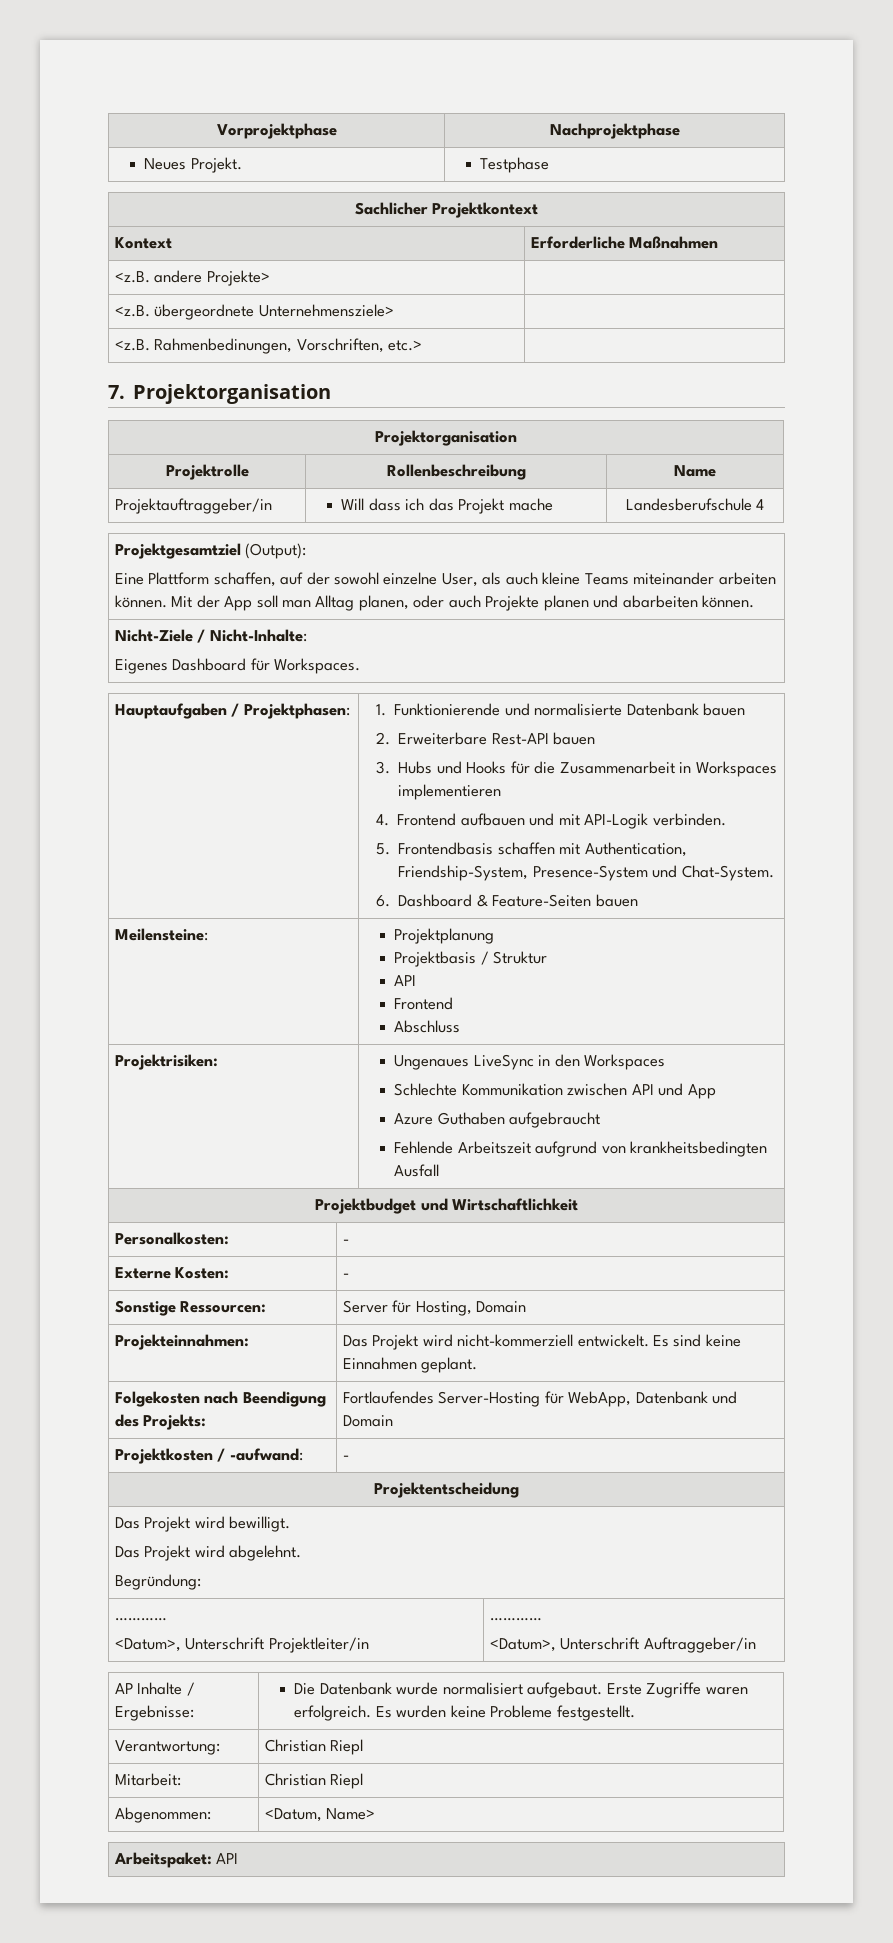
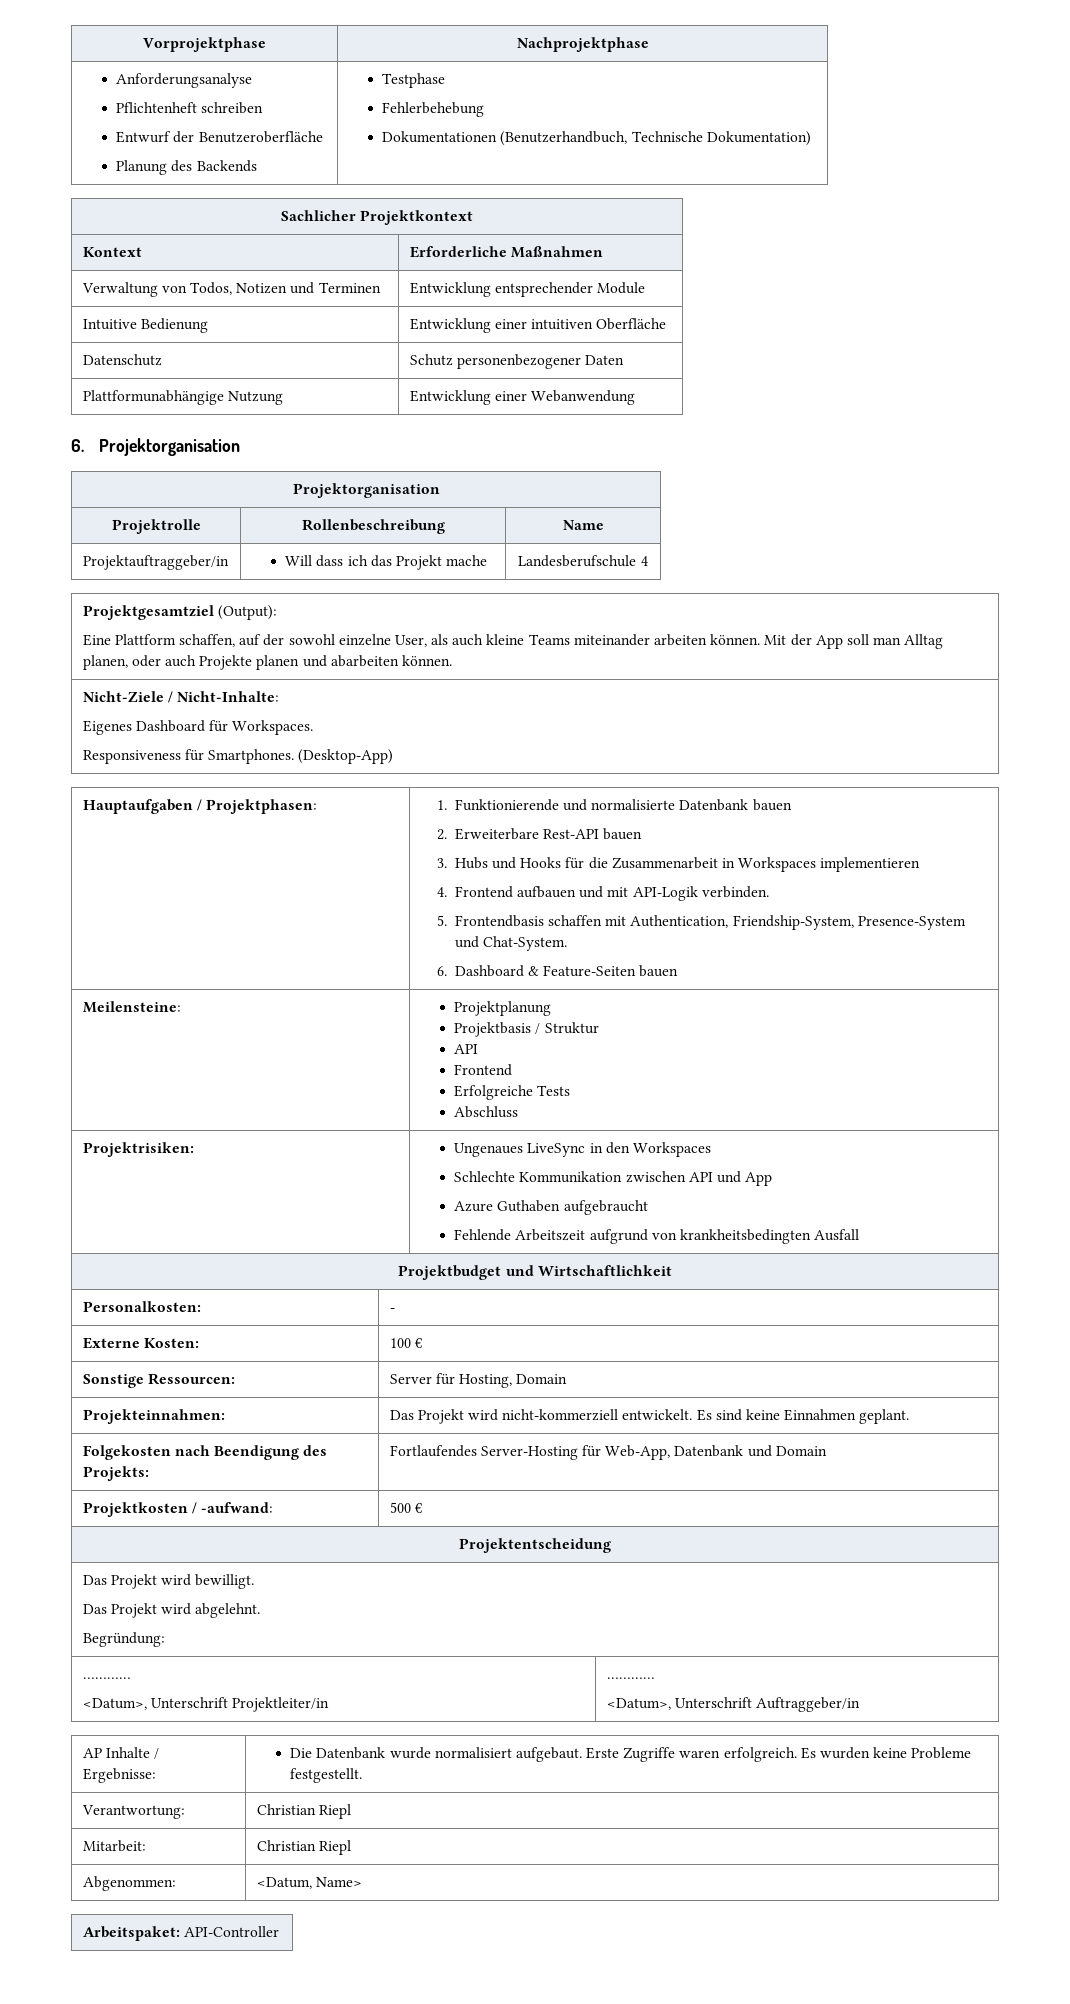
[144,157,242,173] [480,157,550,173] Neues Projekt. | Testphase -> [116,73,253,88] [116,102,264,114] [116,131,323,143] [116,160,257,175] [382,73,446,88] [382,102,485,117] [382,131,811,146] Anforderungsanalyse // Pflichtenheft schreiben // Entwurf der Benutzeroberfläche // Planung des Backends | Testphase // Fehlerbehebung // Dokumentationen (Benutzerhandbuch, Technische Dokumentation)
[114,270,270,286] [114,304,394,320] [114,338,423,354] [108,385,125,399] <z.B. andere Projekte> | // <z.B. übergeordnete Unternehmensziele> | // <z.B. Rahmenbedinungen, Vorschriften, etc.> | // 7. -> [81,282,381,297] [409,282,645,297] [82,318,208,333] [409,318,667,333] [82,354,162,366] [409,354,624,369] [82,390,283,405] [409,390,635,405] [71,439,84,452] Verwaltung von Todos, Notizen und Terminen | Entwicklung entsprechender Module // Intuitive Bedienung | Entwicklung einer intuitiven Oberfläche // Datenschutz | Schutz personenbezogener Daten // Plattformunabhängige Nutzung | Entwicklung einer Webanwendung // 6.
(361, 666) none -> [82,749,394,764] // Responsiveness für Smartphones. (Desktop-App)
(454, 1003) none -> [454,1085,571,1100] // Erfolgreiche Tests
[342,1273,349,1278] - -> [389,1338,422,1348] 100 €
[568,1391,632,1407] WebApp, -> [605,1445,671,1460] Web-App,
[342,1455,349,1460] - -> [389,1502,422,1513] 500 €
[216,1853,239,1864] API -> [183,1926,279,1937] API-Controller

